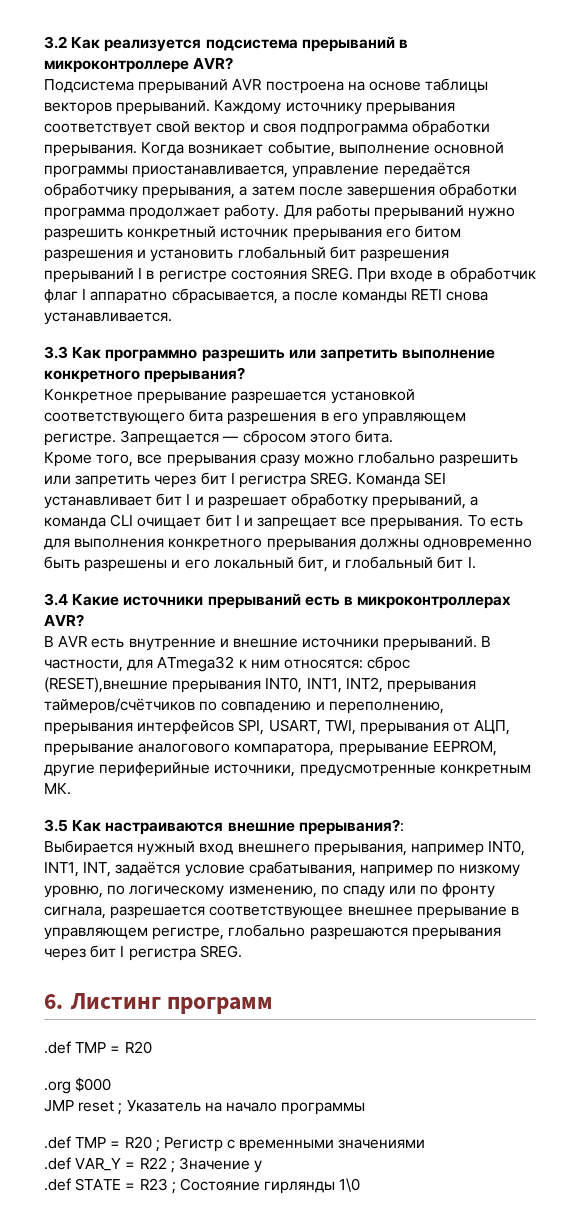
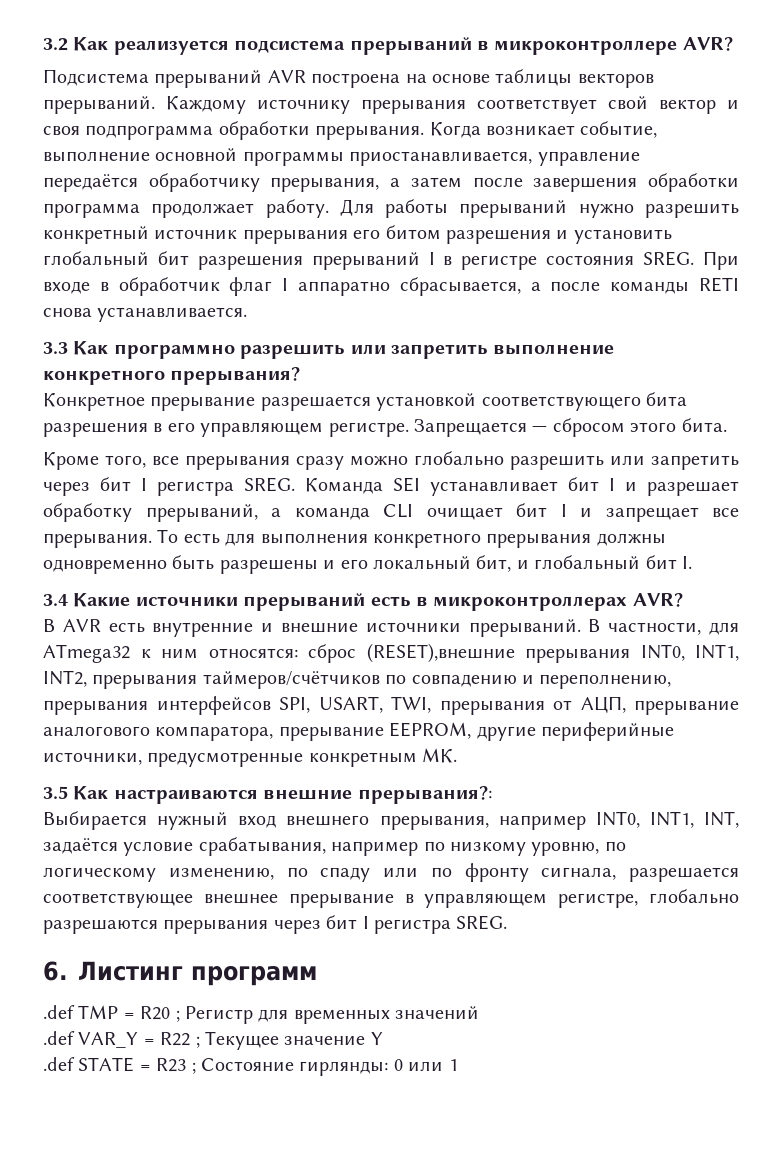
[44,1077,112,1094] [44,1100,366,1115] [44,1136,426,1152] // .org $000 // JMP reset ; Указатель на начало программы // .def TMP = R20 ; Регистр с временными значениями -> [175,1006,480,1024] ; Регистр для временных значений
[178,1157,263,1173] Значение y -> [205,1031,383,1050] Текущее значение Y
[264,1178,361,1194] гирлянды 1\0 -> [299,1059,458,1076] гирлянды: 0 или 1

